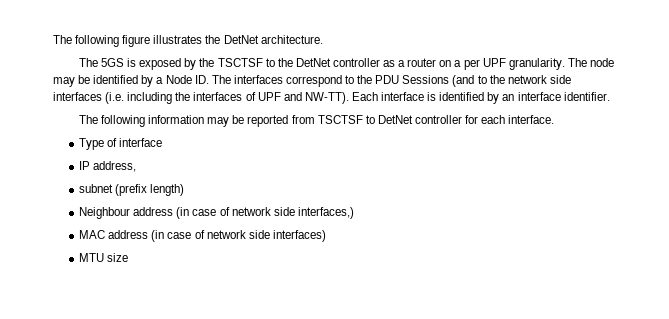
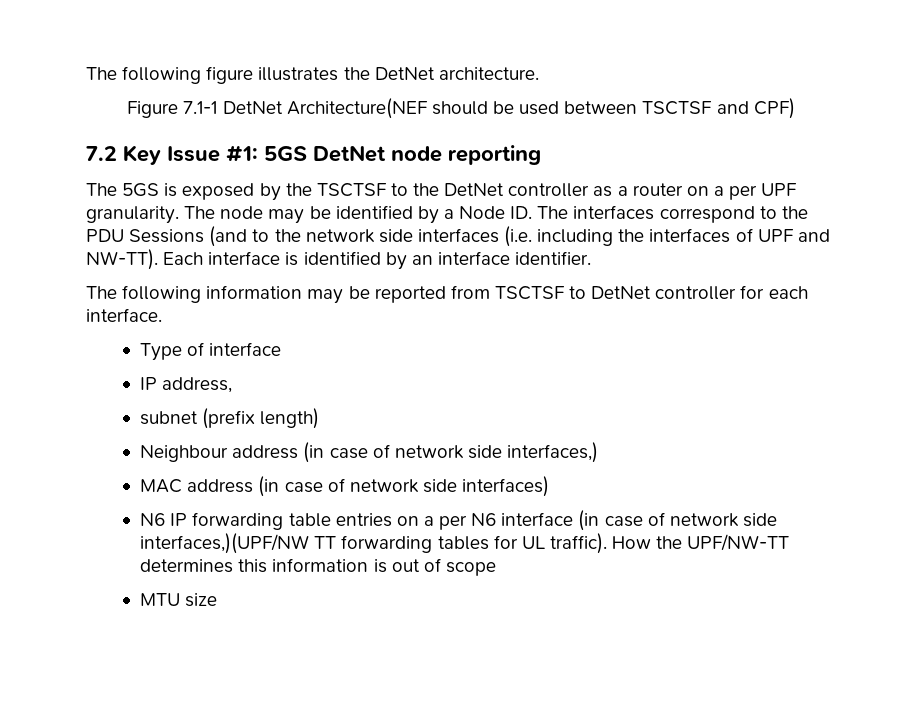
(323, 39) none -> [127,98,795,119] [86,145,541,165] // Figure 7.1-1 DetNet Architecture(NEF should be used between TSCTSF and CPF) // 7.2 Key Issue #1: 5GS DetNet node reporting
(326, 236) none -> [140,510,777,531] [140,533,790,554] [140,558,496,576] // N6 IP forwarding table entries on a per N6 interface (in case of network side interfaces,)(UPF/NW TT forwarding tables for UL traffic). How the UPF/NW-TT determines this information is out of scope

